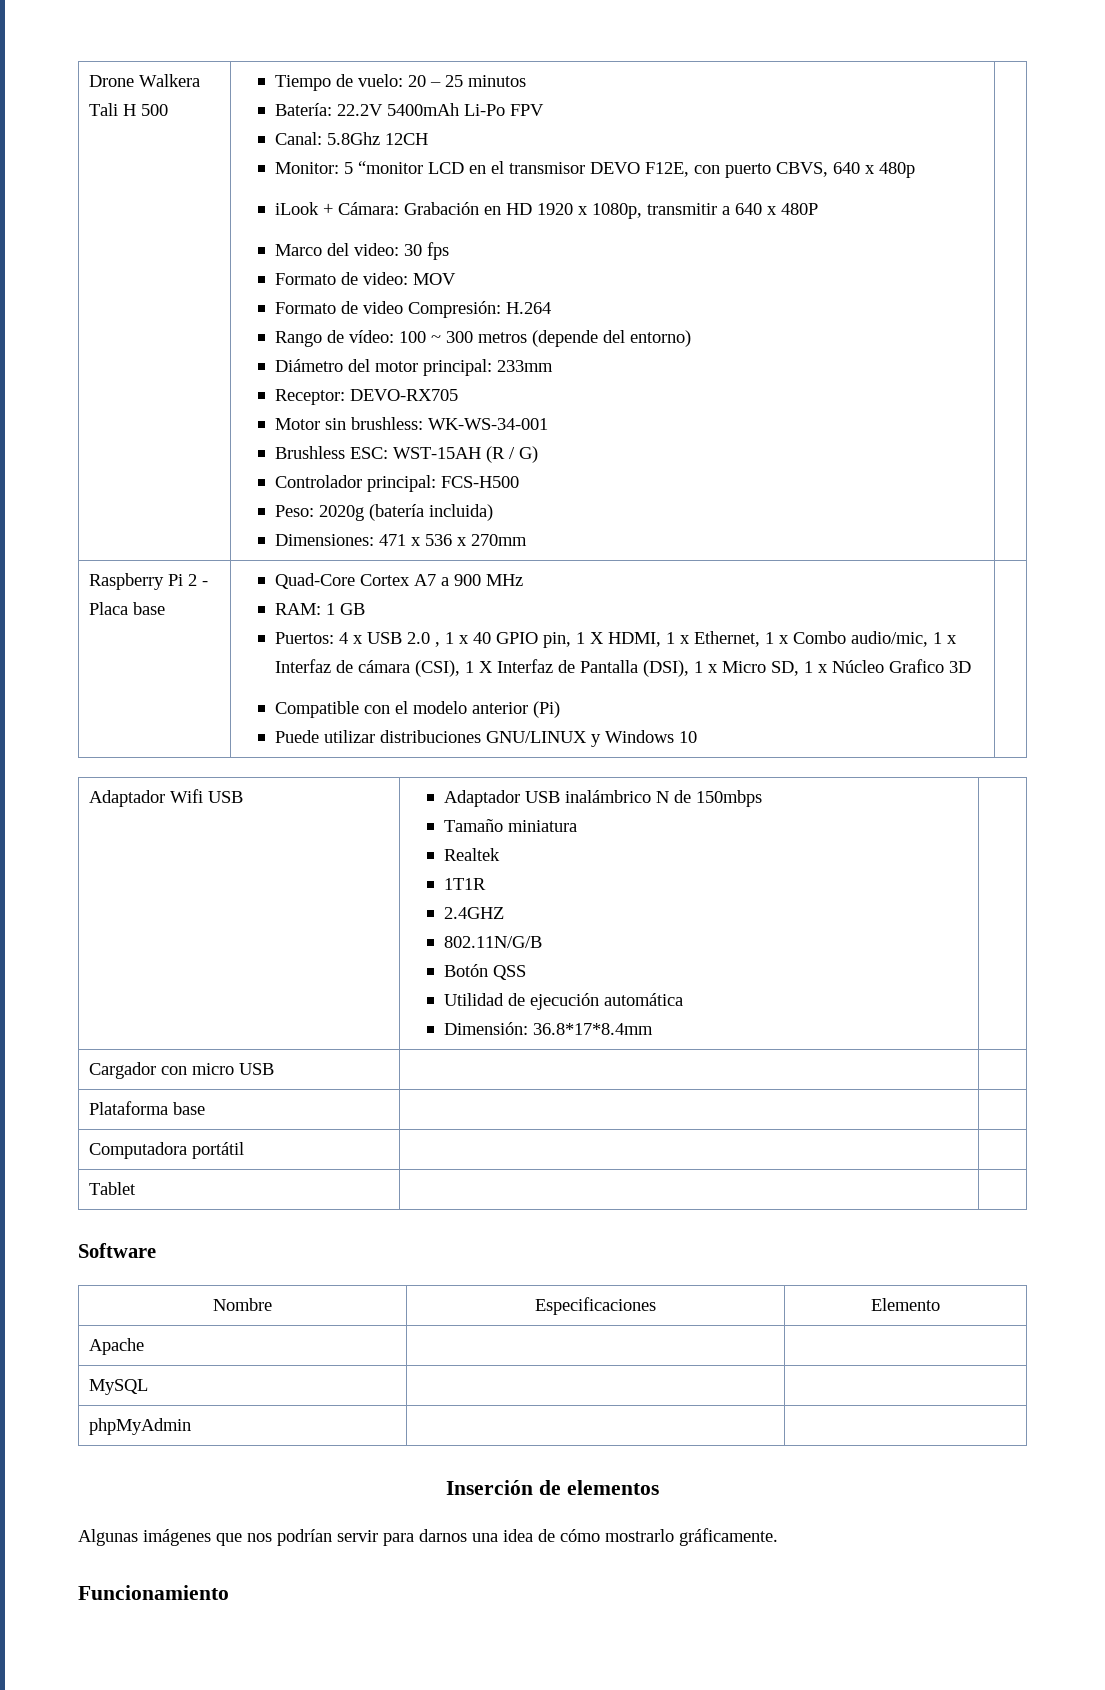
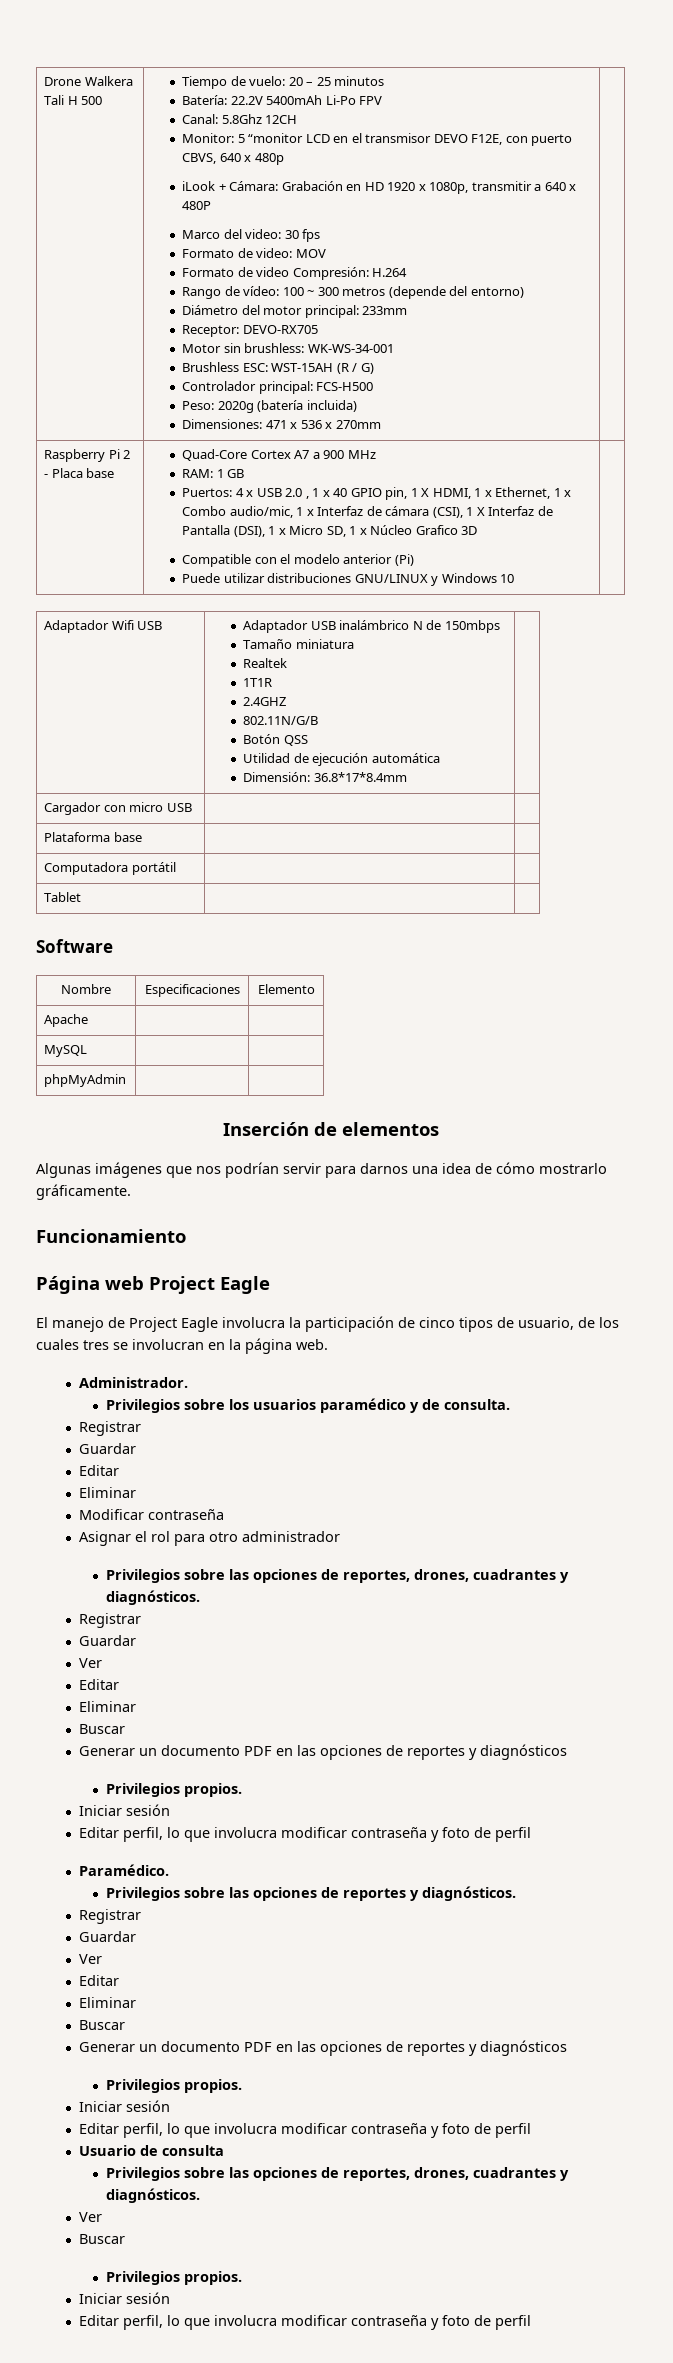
(229, 1592) none -> [36,1276,270,1294] [36,1316,619,1332] [36,1338,328,1354] [79,1377,189,1388] [106,1398,511,1413] [79,1421,142,1436] [79,1443,137,1454] [79,1465,120,1476] [79,1487,137,1498] [79,1509,225,1520] [79,1531,341,1546] [106,1569,570,1583] [106,1590,201,1605] [79,1613,142,1628] [79,1635,137,1646] [79,1658,103,1668] [79,1679,120,1690] [79,1701,137,1712] [79,1724,126,1734] [79,1744,568,1760] [106,1783,243,1797] [79,1804,171,1816] [79,1827,532,1842] [79,1864,170,1876] [106,1886,517,1901] [79,1909,142,1924] [79,1931,137,1942] [79,1954,103,1964] [79,1975,120,1986] [79,1997,137,2008] [79,2020,126,2030] [79,2040,568,2056] [106,2079,243,2093] [79,2100,171,2112] [79,2123,532,2138] [79,2145,225,2156] [106,2167,570,2181] [106,2188,201,2203] [79,2212,103,2222] [79,2234,126,2244] [106,2271,243,2285] [79,2292,171,2304] [79,2315,532,2330] // Página web Project Eagle // El manejo de Project Eagle involucra la participación de cinco tipos de usuario, de los cuales tres se involucran en la página web. // Administrador. // Privilegios sobre los usuarios paramédico y de consulta. // Registrar // Guardar // Editar // Eliminar // Modificar contraseña // Asignar el rol para otro administrador // Privilegios sobre las opciones de reportes, drones, cuadrantes y diagnósticos. // Registrar // Guardar // Ver // Editar // Eliminar // Buscar // Generar un documento PDF en las opciones de reportes y diagnósticos // Privilegios propios. // Iniciar sesión // Editar perfil, lo que involucra modificar contraseña y foto de perfil // Paramédico. // Privilegios sobre las opciones de reportes y diagnósticos. // Registrar // Guardar // Ver // Editar // Eliminar // Buscar // Generar un documento PDF en las opciones de reportes y diagnósticos // Privilegios propios. // Iniciar sesión // Editar perfil, lo que involucra modificar contraseña y foto de perfil // Usuario de consulta // Privilegios sobre las opciones de reportes, drones, cuadrantes y diagnósticos. // Ver // Buscar // Privilegios propios. // Iniciar sesión // Editar perfil, lo que involucra modificar contraseña y foto de perfil

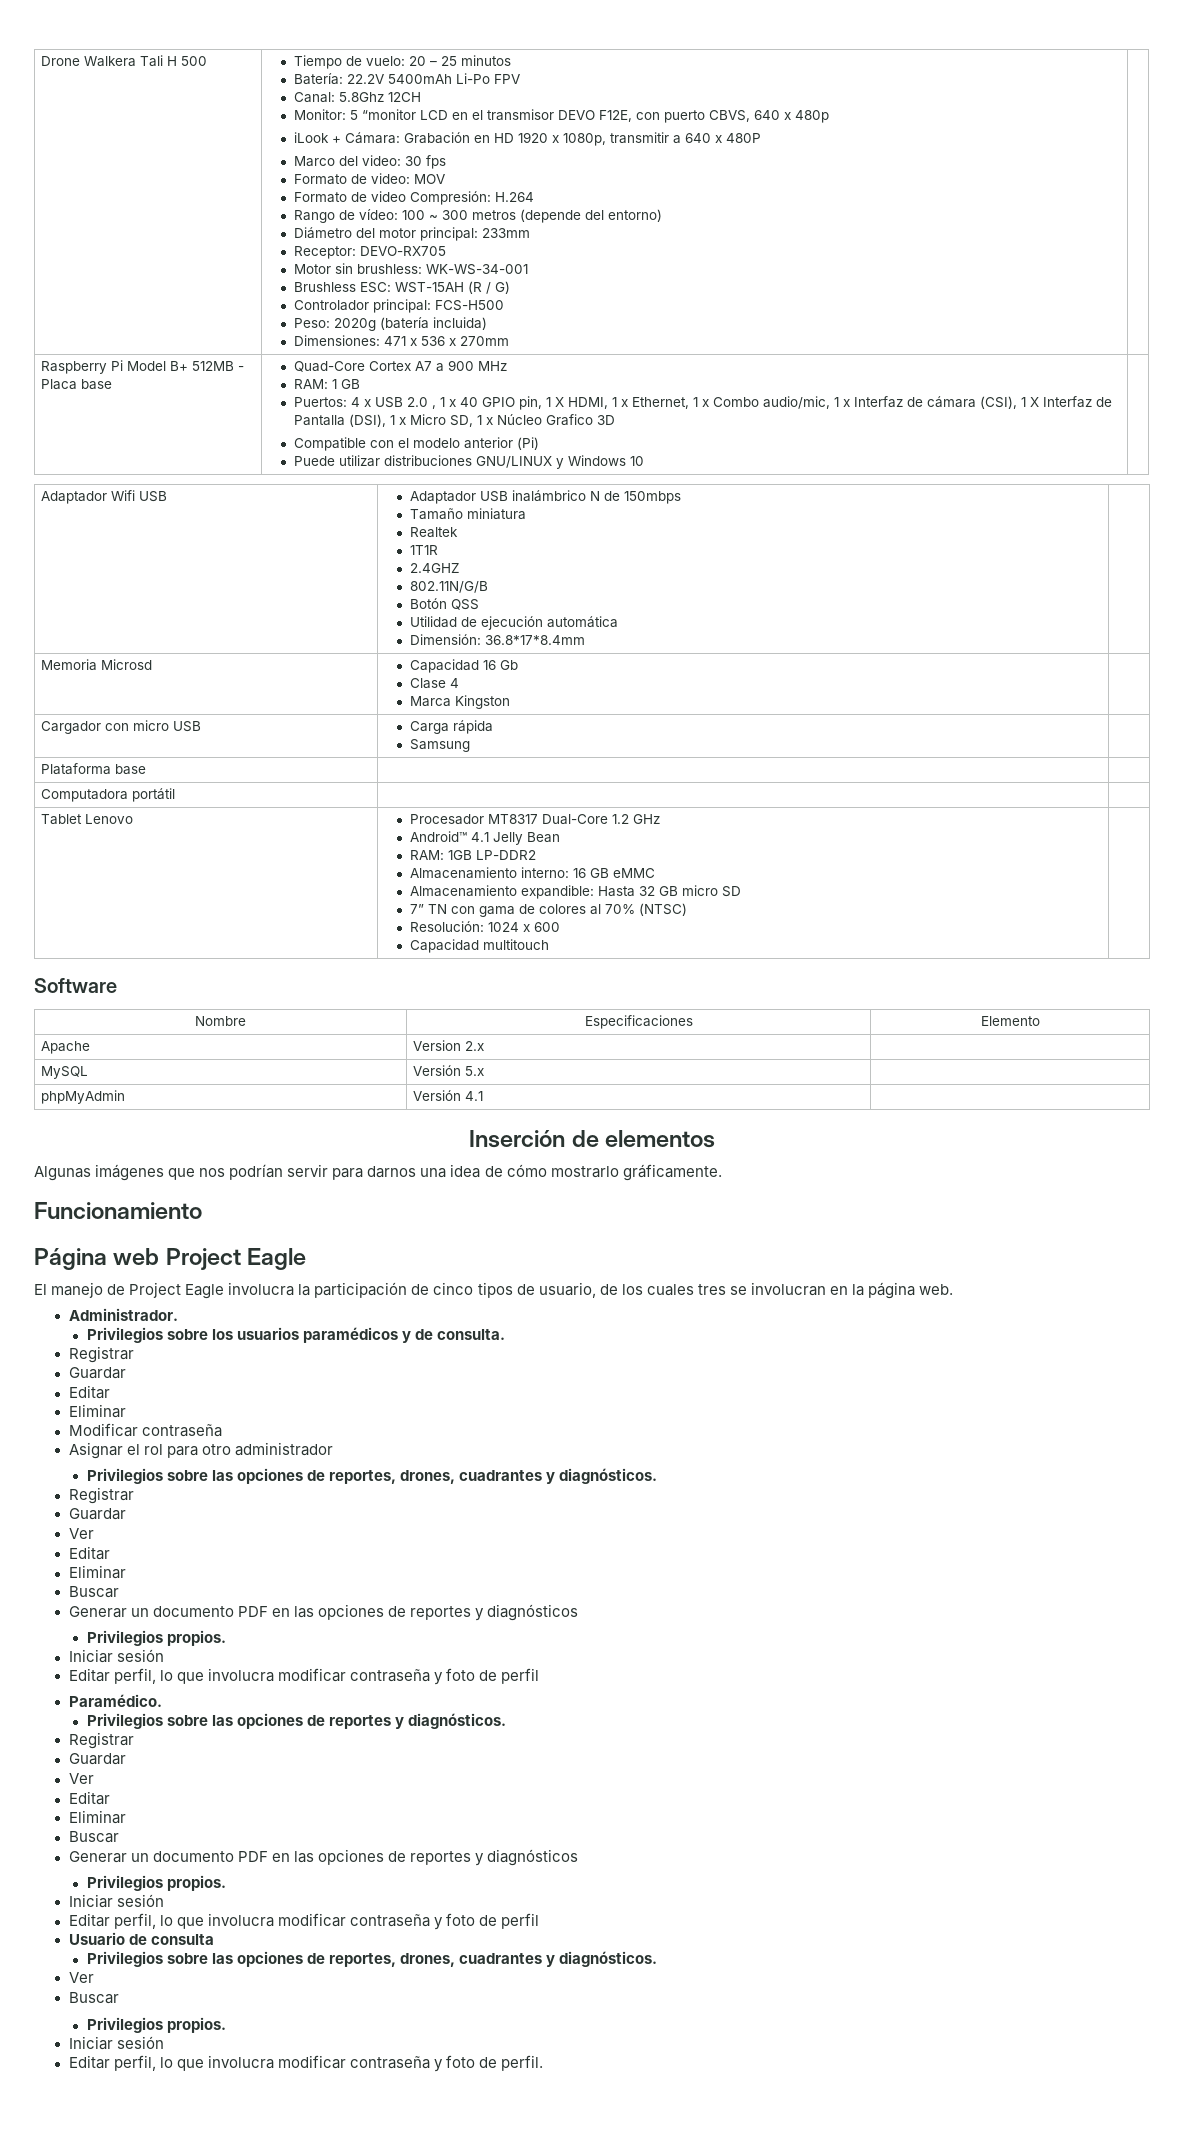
[123,450,131,459] 2 -> [126,361,234,371] Model B+ 512MB
(407, 777) none -> [40,659,152,671] [409,659,518,673] [409,678,459,689] [409,695,510,709] // Memoria Microsd | Capacidad 16 Gb // Clase 4 // Marca Kingston |
(192, 807) none -> [409,720,493,734] [409,739,470,752] Carga rápida // Samsung
(82, 897) | -> [84,814,133,824] [409,814,660,825] [409,831,560,845] [409,850,536,860] [409,867,655,879] [409,885,741,899] [409,903,687,917] [409,921,560,932] [409,939,549,953] Lenovo | Procesador MT8317 Dual-Core 1.2 GHz // Android™ 4.1 Jelly Bean // RAM: 1GB LP-DDR2 // Almacenamiento interno: 16 GB eMMC // Almacenamiento expandible: Hasta 32 GB micro SD // 7” TN con gama de colores al 70% (NTSC) // Resolución: 1024 x 600 // Capacidad multitouch
(89, 1020) none -> [412,1040,484,1051] Version 2.x
(88, 1051) none -> [412,1065,484,1076] Versión 5.x
(127, 1080) none -> [412,1090,483,1101] Versión 4.1
[320,1398,407,1413] paramédico -> [303,1327,399,1343] paramédicos
[495,2315,532,2330] perfil -> [501,2055,544,2071] perfil.

